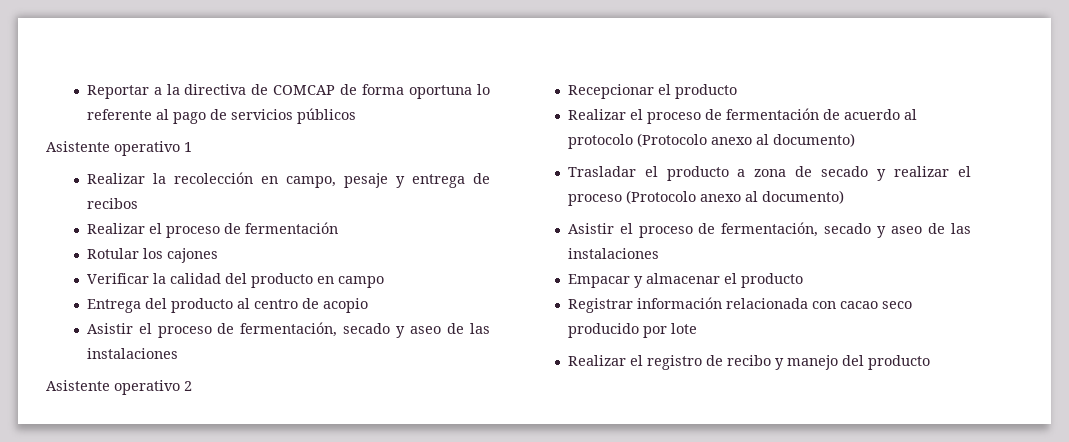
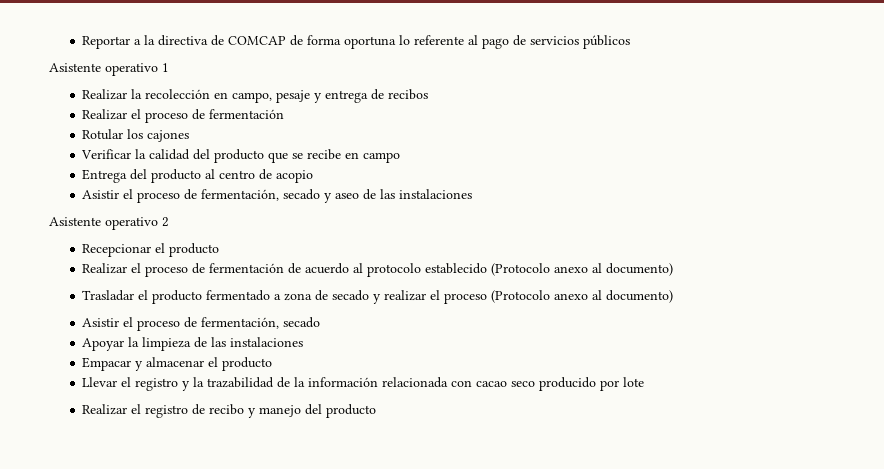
(313, 280) none -> [268,149,342,163] que se recibe
(633, 141) none -> [425,263,488,274] establecido
(729, 173) none -> [206,290,271,301] fermentado
[877,226,923,238] y aseo -> [82,337,192,351] // Apoyar la limpieza
[567,298,633,313] Registrar -> [82,377,306,391] Llevar el registro y la trazabilidad de la

